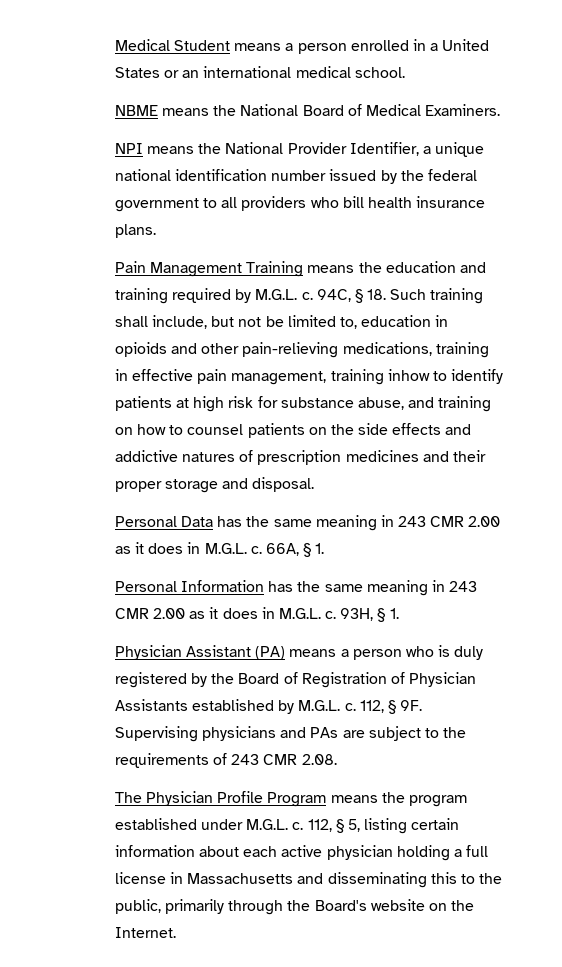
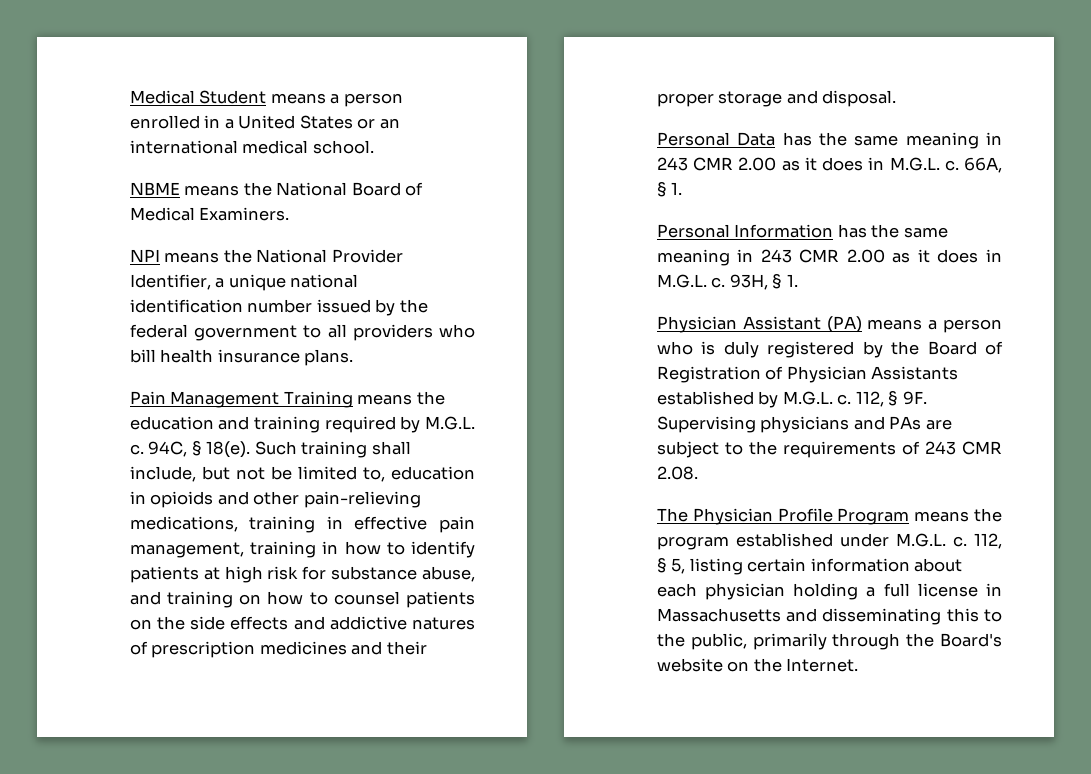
[367,289,387,300] 18. -> [206,441,251,458] 18(e).
[387,369,430,381] inhow -> [322,541,381,555] in how
[281,845,323,857] active -> (697, 590) none

